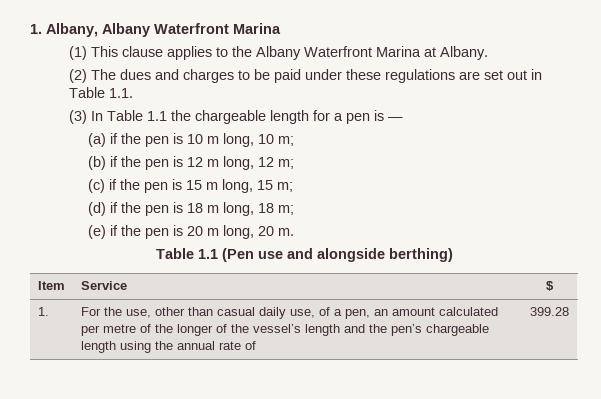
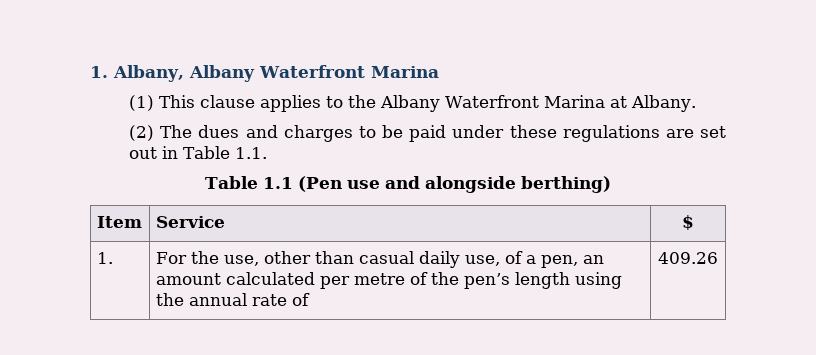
[68,110,403,124] [88,133,295,147] [88,156,295,170] [88,179,294,193] [88,202,295,216] [88,225,295,239] // (3) In Table 1.1 the chargeable length for a pen is — // (a) if the pen is 10 m long, 10 m; // (b) if the pen is 12 m long, 12 m; // (c) if the pen is 15 m long, 15 m; // (d) if the pen is 18 m long, 18 m; // (e) if the pen is 20 m long, 20 m. -> (268, 153) none
[176,324,489,336] longer of the vessel’s length and the pen’s chargeable -> [463,273,510,289] pen’s
[530,307,569,316] 399.28 -> [658,252,718,264] 409.26

